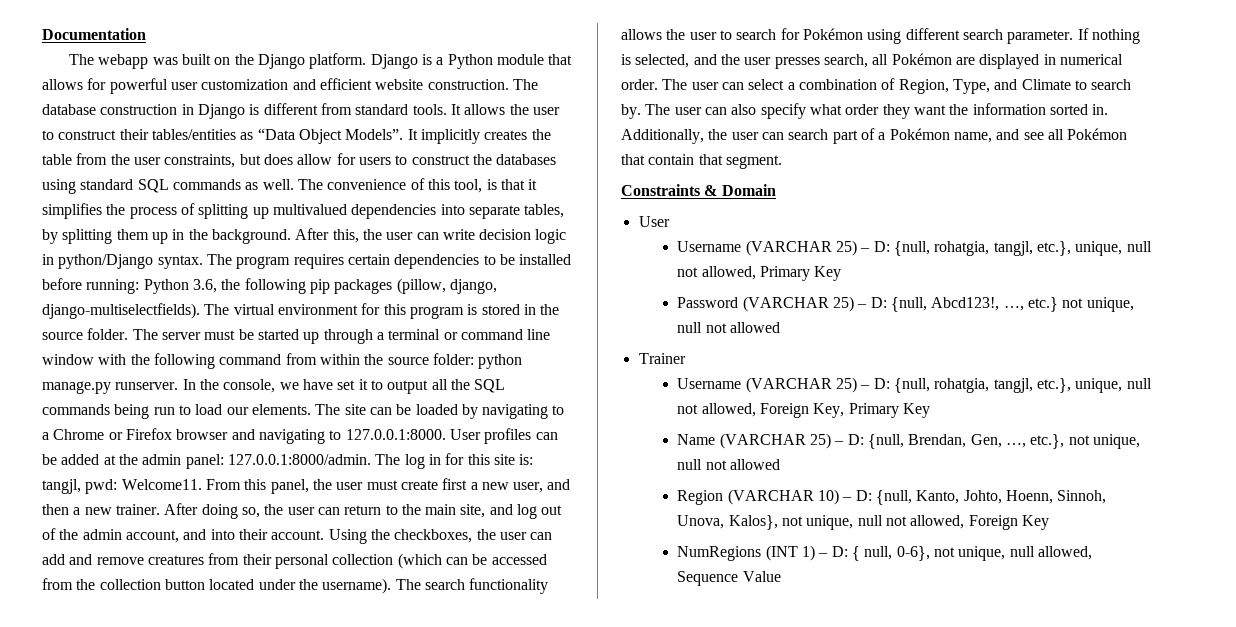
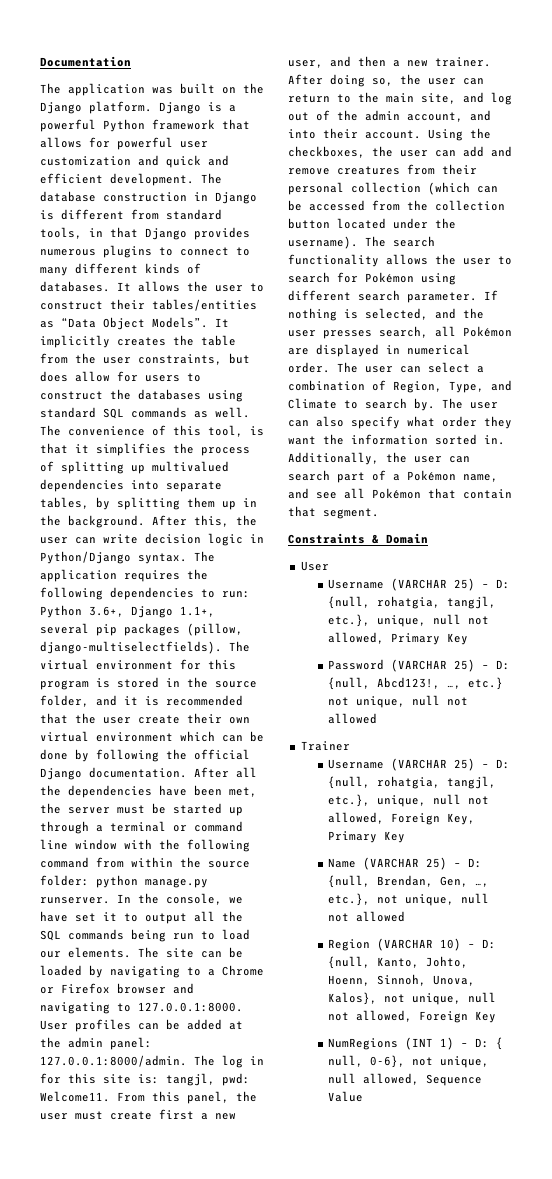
[98,54,149,69] webapp -> [68,83,145,96] application
[447,54,544,69] Python module -> [40,119,215,132] powerful Python framework
[319,78,509,90] efficient website construction. -> [166,155,229,168] [40,173,194,186] quick and efficient development.
[412,104,447,115] tools. -> [40,227,250,240] [40,245,250,258] [40,263,201,276] [40,281,110,292] tools, in that Django provides numerous plugins to connect to many different kinds of databases.
[58,254,154,269] python/Django -> [40,551,131,564] Python/Django
[236,254,572,269] [42,278,306,294] program requires certain dependencies to be installed before running: Python 3.6, the following -> [40,569,208,582] [40,587,250,600] [40,605,215,618] [40,623,89,634] application requires the following dependencies to run: Python 3.6+, Django 1.1+, several
[449,279,497,294] django, -> (243, 629) none
[87,328,158,340] folder. The -> [40,695,243,707] [40,713,250,724] [40,731,264,742] [40,749,250,762] [40,767,257,780] [40,785,257,798] [40,803,61,814] folder, and it is recommended that the user create their own virtual environment which can be done by following the official Django documentation. After all the dependencies have been met, the

